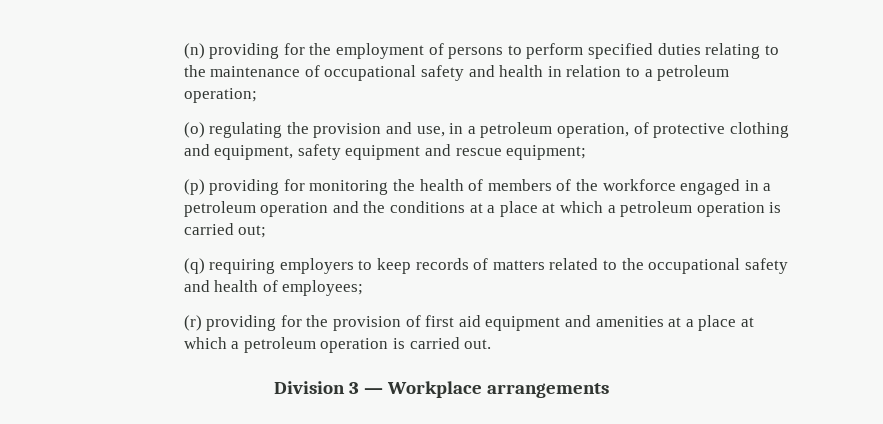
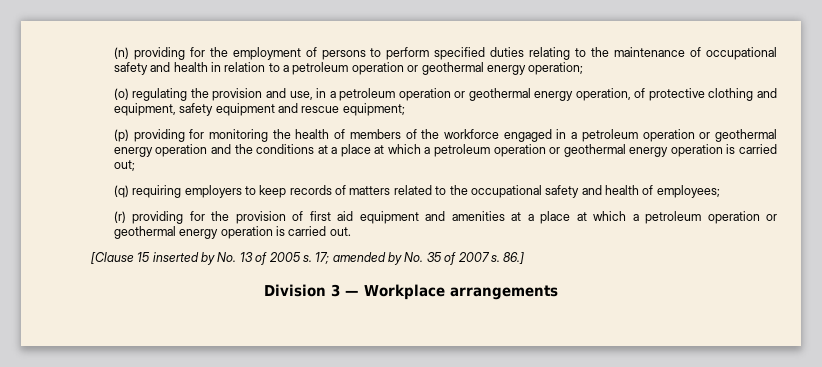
(730, 73) none -> [351,62,526,75] operation or geothermal energy
(553, 130) none -> [398,88,574,101] operation or geothermal energy
(329, 209) none -> [699,129,777,142] [113,144,208,157] or geothermal energy operation
(765, 209) none -> [549,144,723,157] or geothermal energy operation
(389, 345) none -> [766,214,778,221] [113,226,273,239] or geothermal energy operation
(492, 344) none -> [90,252,525,265] // [Clause 15 inserted by No. 13 of 2005 s. 17; amended by No. 35 of 2007 s. 86.]

